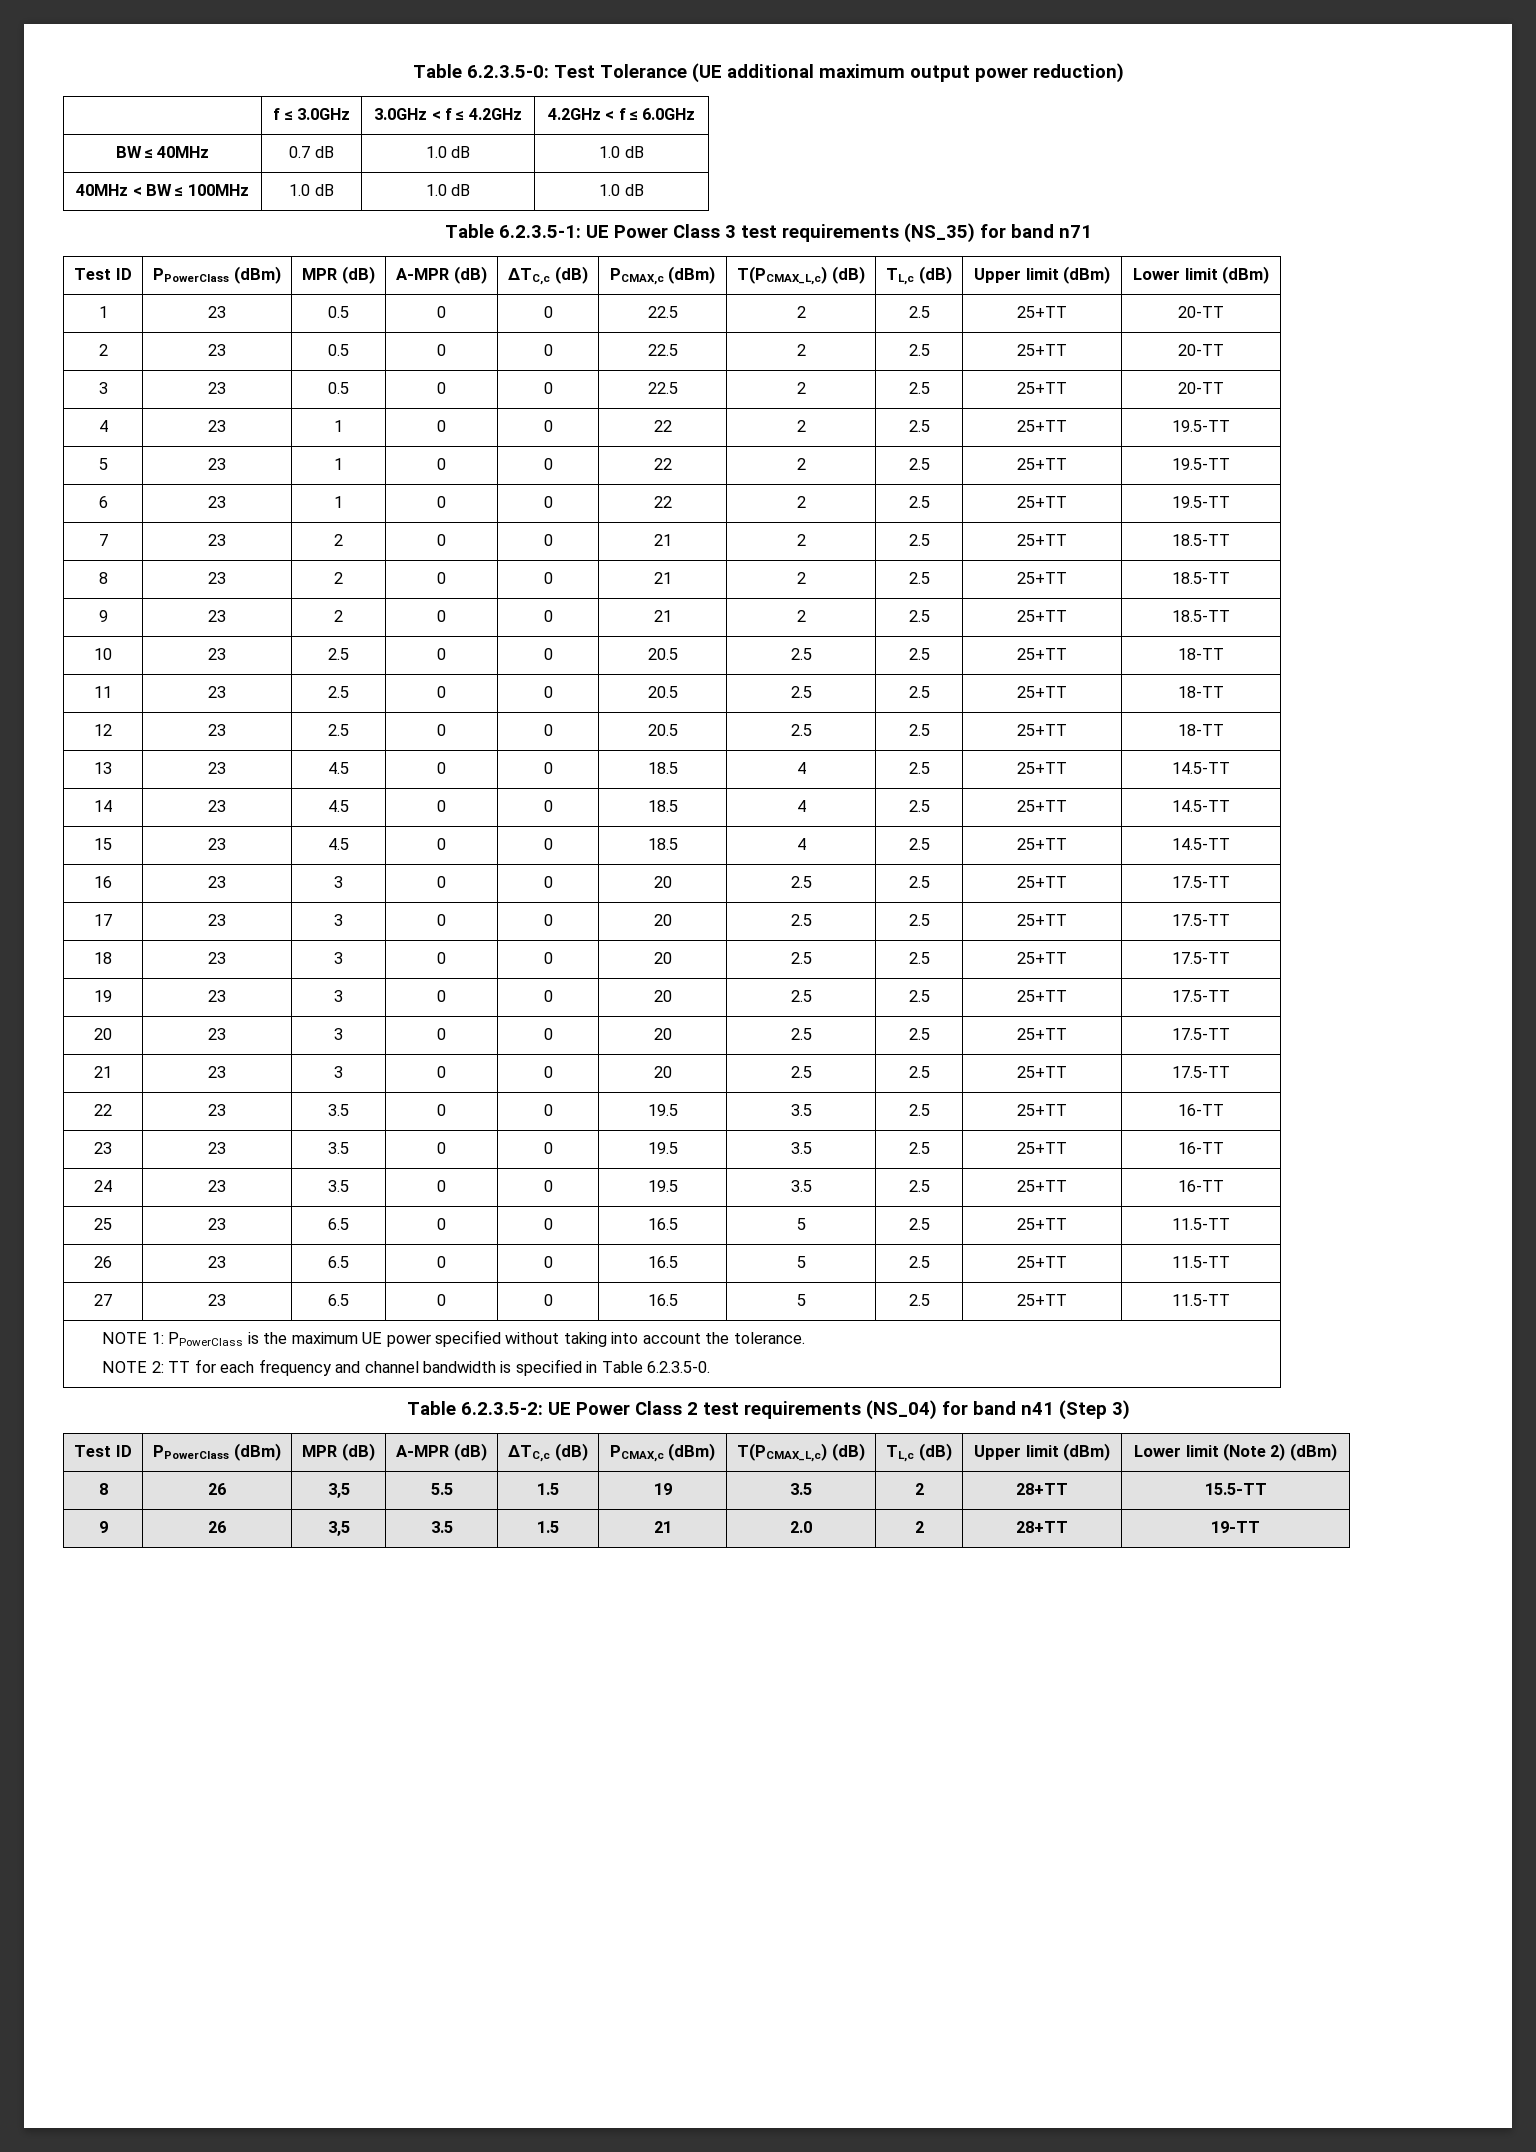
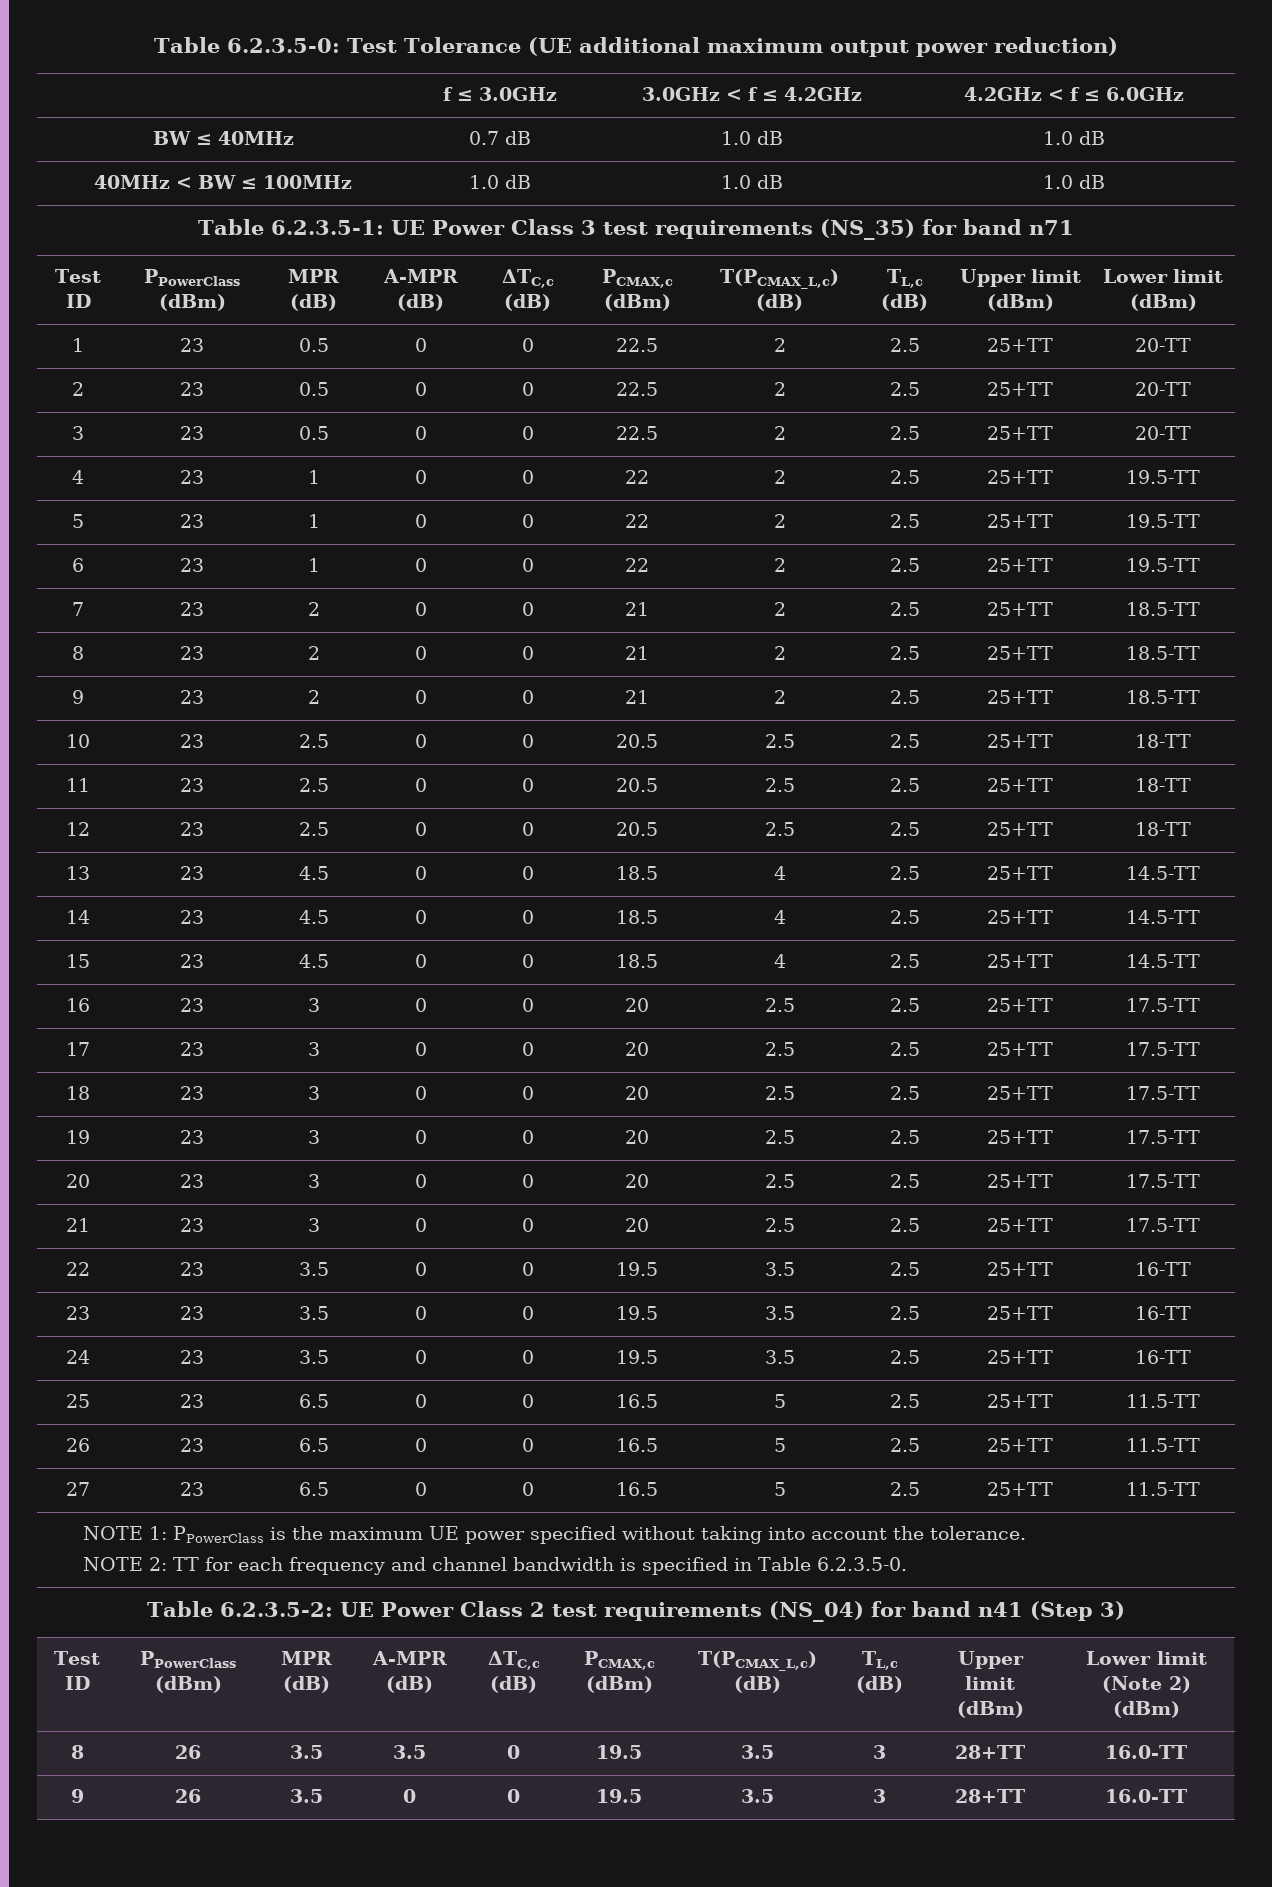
[327,1483,350,1498] [430,1483,453,1495] [537,1483,559,1495] [653,1483,672,1495] [790,1483,812,1495] [914,1483,924,1495] [1016,1483,1068,1495] [1204,1483,1267,1495] 3,5 | 5.5 | 1.5 | 19 | 3.5 | 2 | 28+TT | 15.5-TT -> [289,1745,323,1759] [393,1745,426,1759] [507,1745,520,1759] [596,1745,642,1759] [740,1745,774,1759] [873,1745,886,1759] [955,1745,1025,1759] [1105,1745,1188,1759] 3.5 | 3.5 | 0 | 19.5 | 3.5 | 3 | 28+TT | 16.0-TT
[327,1521,350,1536] [430,1521,453,1533] [537,1521,559,1533] [653,1521,672,1533] [790,1521,812,1533] [914,1521,924,1533] [1016,1521,1068,1533] [1211,1521,1260,1533] 3,5 | 3.5 | 1.5 | 21 | 2.0 | 2 | 28+TT | 19-TT -> [289,1789,323,1803] [403,1789,416,1803] [507,1789,520,1803] [596,1789,642,1803] [740,1789,774,1803] [873,1789,886,1803] [955,1789,1025,1803] [1105,1789,1188,1803] 3.5 | 0 | 0 | 19.5 | 3.5 | 3 | 28+TT | 16.0-TT

